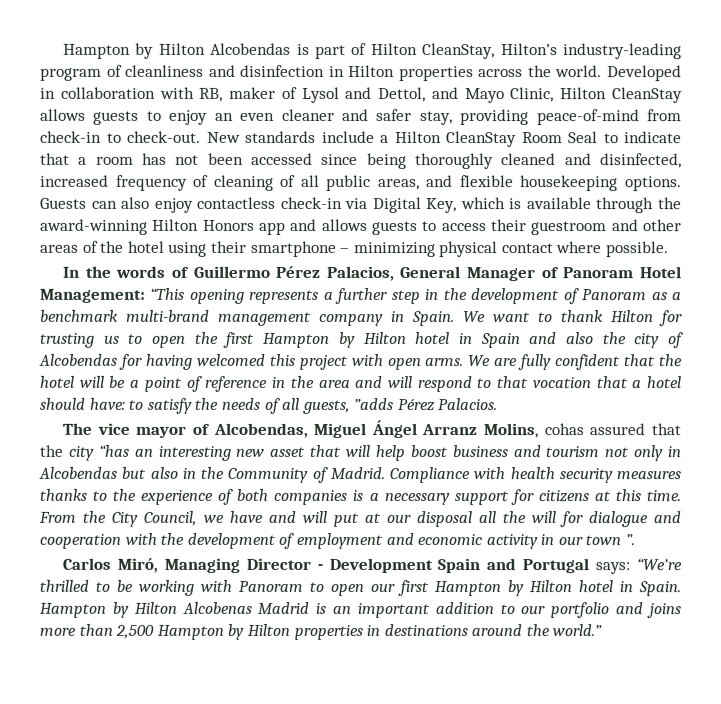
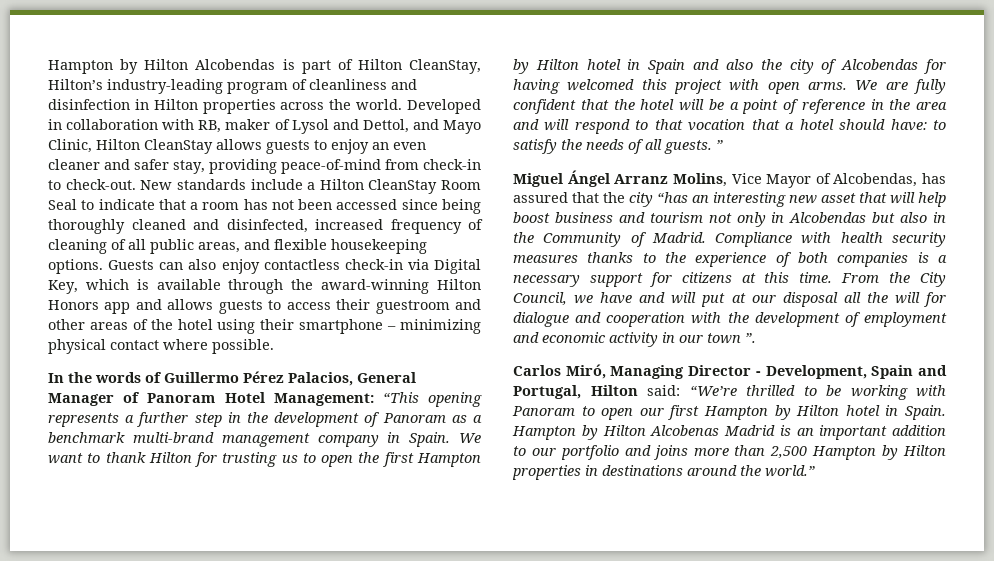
[301,397,498,414] [62,420,584,439] guests, ”adds Pérez Palacios. // The vice mayor of Alcobendas, Miguel Ángel Arranz Molins, cohas -> [664,140,723,154] [513,170,946,188] guests. ” // Miguel Ángel Arranz Molins, Vice Mayor of Alcobendas, has
[328,557,631,575] Development Spain and Portugal says: -> [765,365,947,379] [513,385,680,399] Development, Spain and Portugal, Hilton said:

